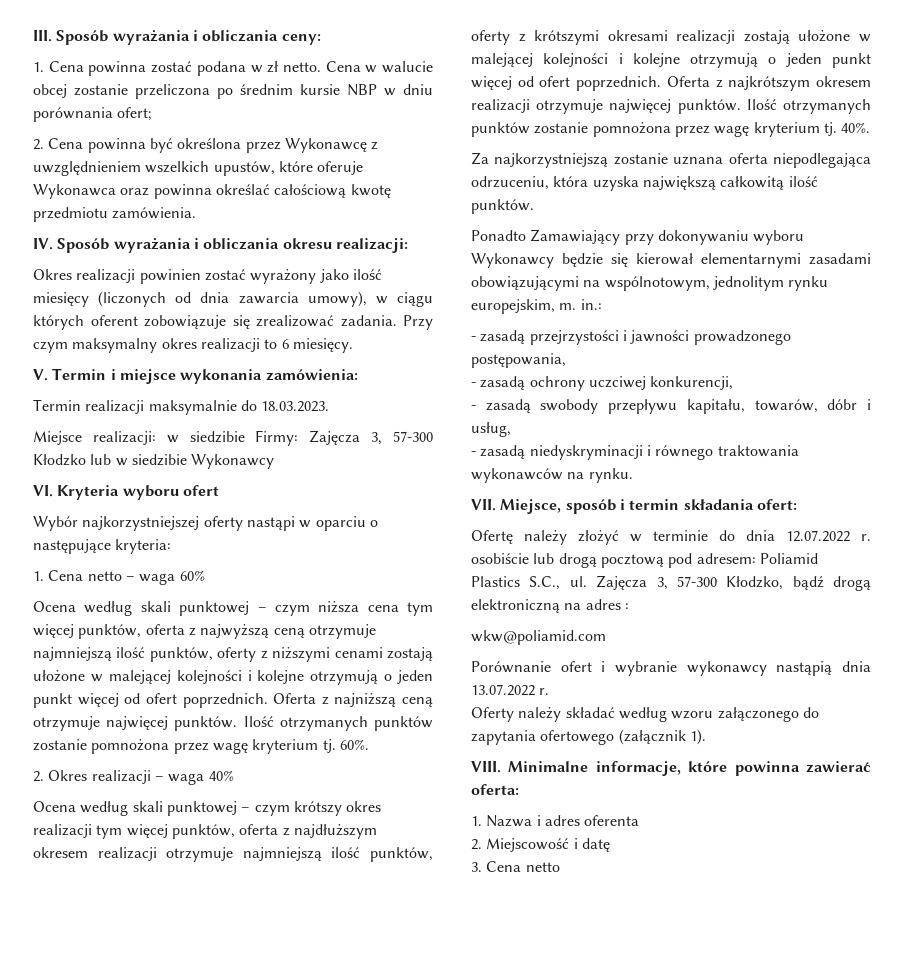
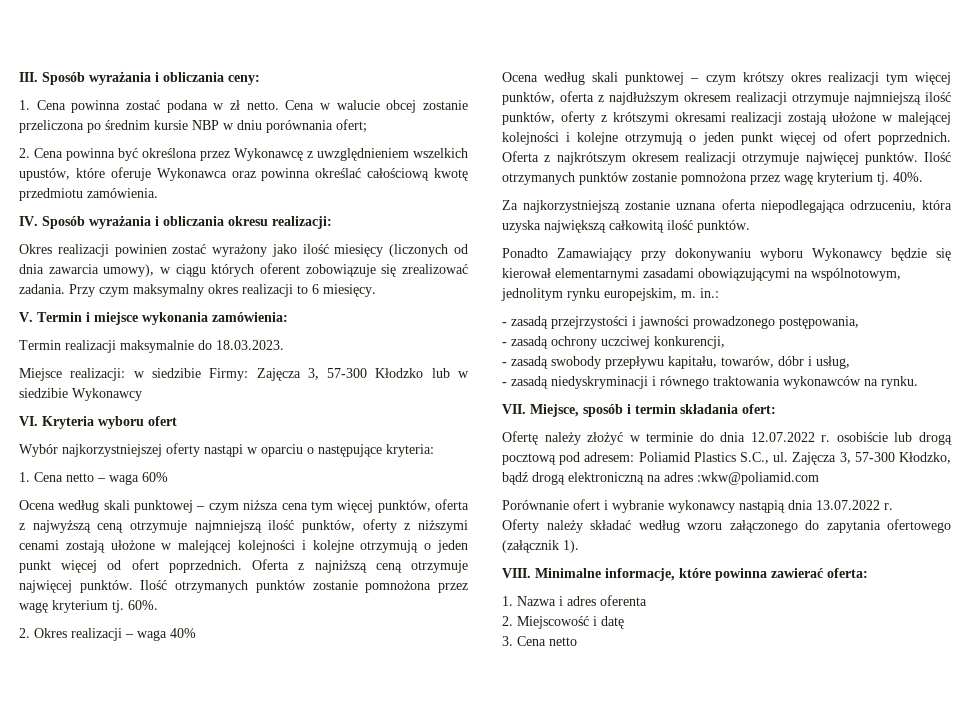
[624,603,629,610] [471,630,606,645] : // wkw@poliamid.com -> [697,472,819,485] :wkw@poliamid.com

